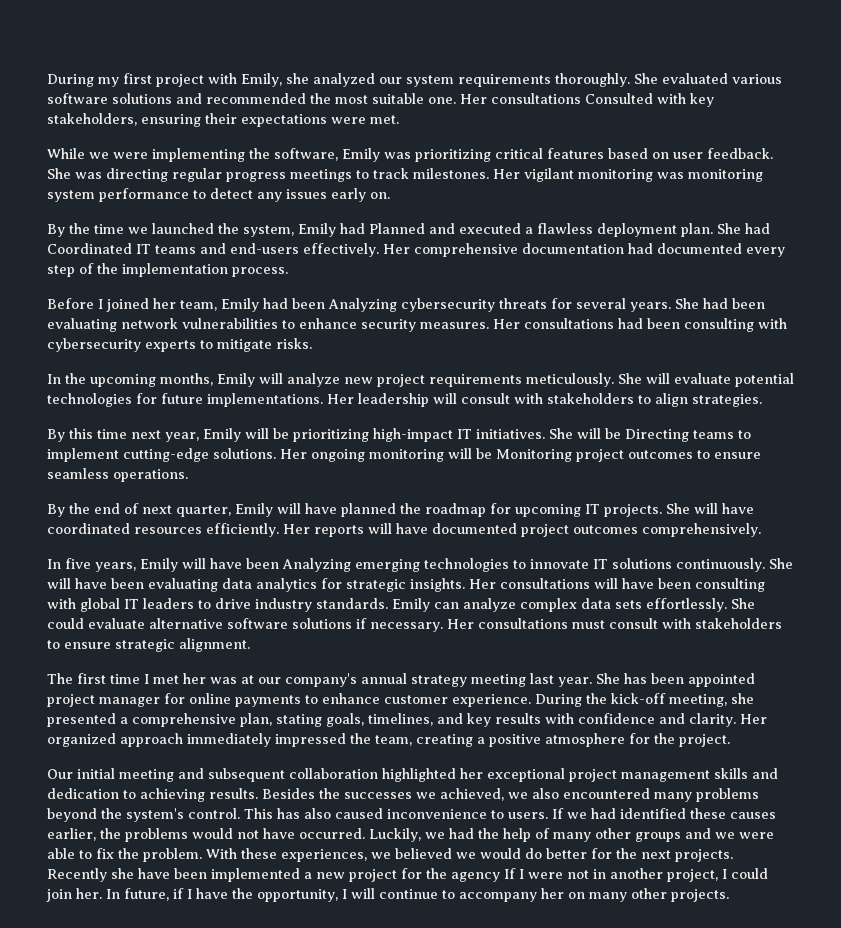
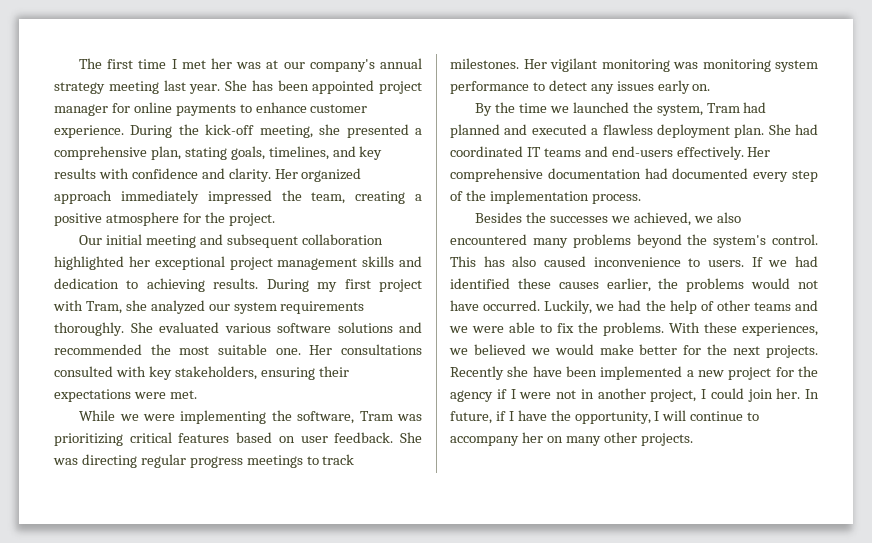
[47,73,782,87] [47,93,714,107] [47,113,399,127] [47,148,773,162] [47,168,763,182] [47,188,390,202] [47,223,770,237] [47,243,785,257] [47,263,288,277] [47,298,765,312] [47,318,787,332] [47,338,312,352] [47,373,794,387] [47,393,762,407] [47,428,751,442] [47,448,761,462] [47,468,188,482] [47,503,754,517] [47,523,761,537] [47,558,793,572] [47,578,765,592] [47,598,755,612] [47,618,782,632] [47,638,250,652] During my first project with Emily, she analyzed our system requirements thoroughly. She evaluated various software solutions and recommended the most suitable one. Her consultations Consulted with key stakeholders, ensuring their expectations were met. // While we were implementing the software, Emily was prioritizing critical features based on user feedback. She was directing regular progress meetings to track milestones. Her vigilant monitoring was monitoring system performance to detect any issues early on. // By the time we launched the system, Emily had Planned and executed a flawless deployment plan. She had Coordinated IT teams and end-users effectively. Her comprehensive documentation had documented every step of the implementation process. // Before I joined her team, Emily had been Analyzing cybersecurity threats for several years. She had been evaluating network vulnerabilities to enhance security measures. Her consultations had been consulting with cybersecurity experts to mitigate risks. // In the upcoming months, Emily will analyze new project requirements meticulously. She will evaluate potential technologies for future implementations. Her leadership will consult with stakeholders to align strategies. // By this time next year, Emily will be prioritizing high-impact IT initiatives. She will be Directing teams to implement cutting-edge solutions. Her ongoing monitoring will be Monitoring project outcomes to ensure seamless operations. // By the end of next quarter, Emily will have planned the roadmap for upcoming IT projects. She will have coordinated resources efficiently. Her reports will have documented project outcomes comprehensively. // In five years, Emily will have been Analyzing emerging technologies to innovate IT solutions continuously. She will have been evaluating data analytics for strategic insights. Her consultations will have been consulting with global IT leaders to drive industry standards. Emily can analyze complex data sets effortlessly. She could evaluate alternative software solutions if necessary. Her consultations must consult with stakeholders to ensure strategic alignment. // -> (79, 63) none
(258, 793) none -> [266,279,423,292] [53,300,365,314] [54,322,422,336] [54,344,422,355] [54,366,349,380] [54,389,197,402] [79,410,422,424] [54,432,423,446] [53,454,355,468] [450,58,818,72] [450,80,711,94] [475,102,767,116] [450,124,818,138] [450,146,771,160] [450,168,818,182] [450,190,641,204] During my first project with Tram, she analyzed our system requirements thoroughly. She evaluated various software solutions and recommended the most suitable one. Her consultations consulted with key stakeholders, ensuring their expectations were met. // While we were implementing the software, Tram was prioritizing critical features based on user feedback. She was directing regular progress meetings to track milestones. Her vigilant monitoring was monitoring system performance to detect any issues early on. // By the time we launched the system, Tram had planned and executed a flawless deployment plan. She had coordinated IT teams and end-users effectively. Her comprehensive documentation had documented every step of the implementation process. //
[553,828,681,842] many other groups -> [716,300,791,311] other teams
[143,848,202,862] problem. -> [603,322,664,336] problems.
[525,848,542,859] do -> [599,344,634,355] make
[504,868,516,879] If -> [496,389,507,399] if

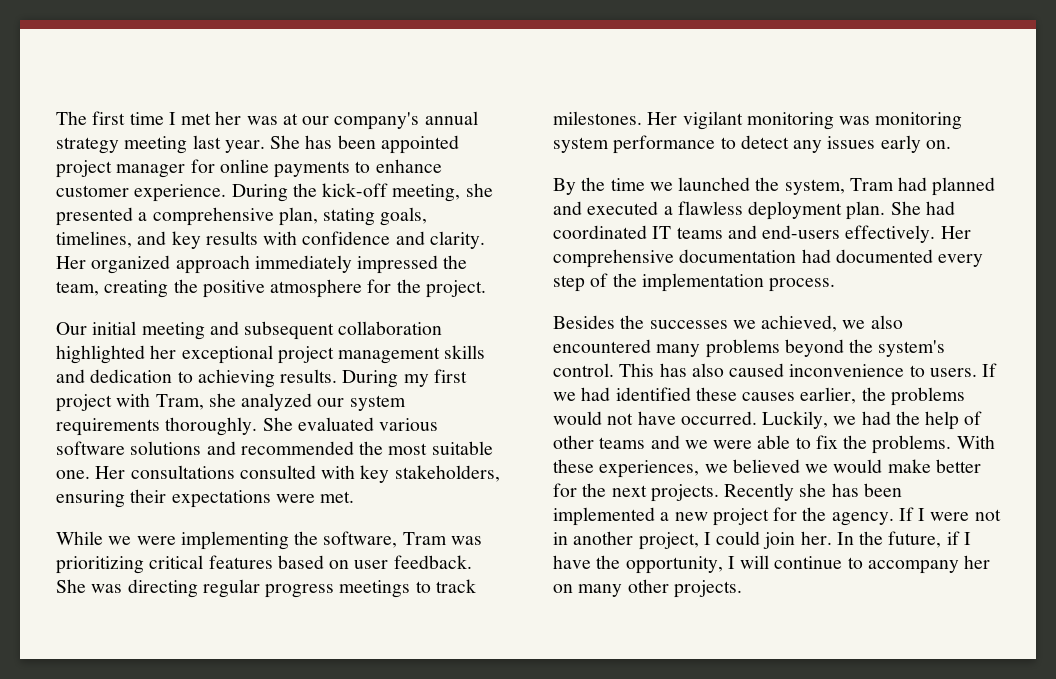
[414,194,422,201] a -> [173,279,198,293] the
[532,366,562,377] have -> [831,483,859,497] has
[450,389,507,402] agency if -> [831,507,914,526] agency. If
(819, 394) none -> [859,531,884,545] the

